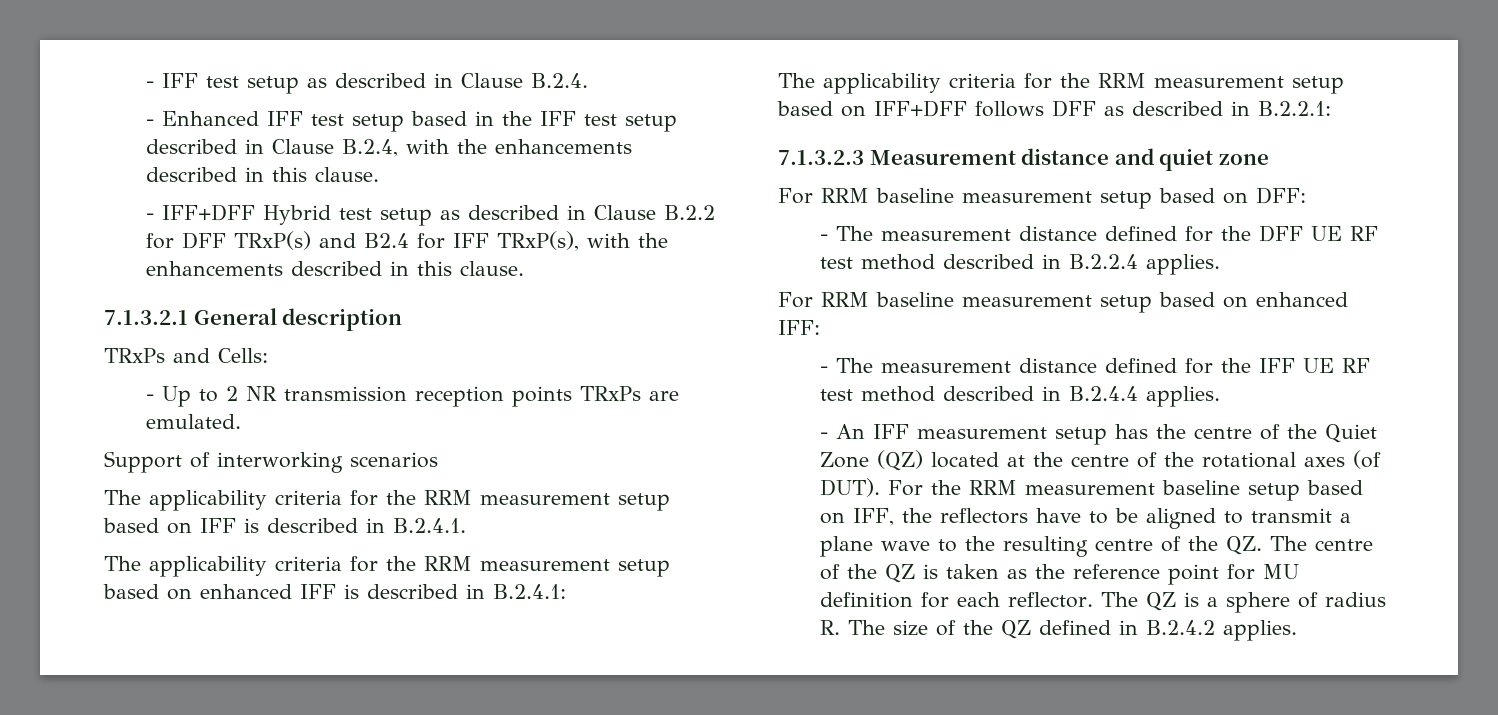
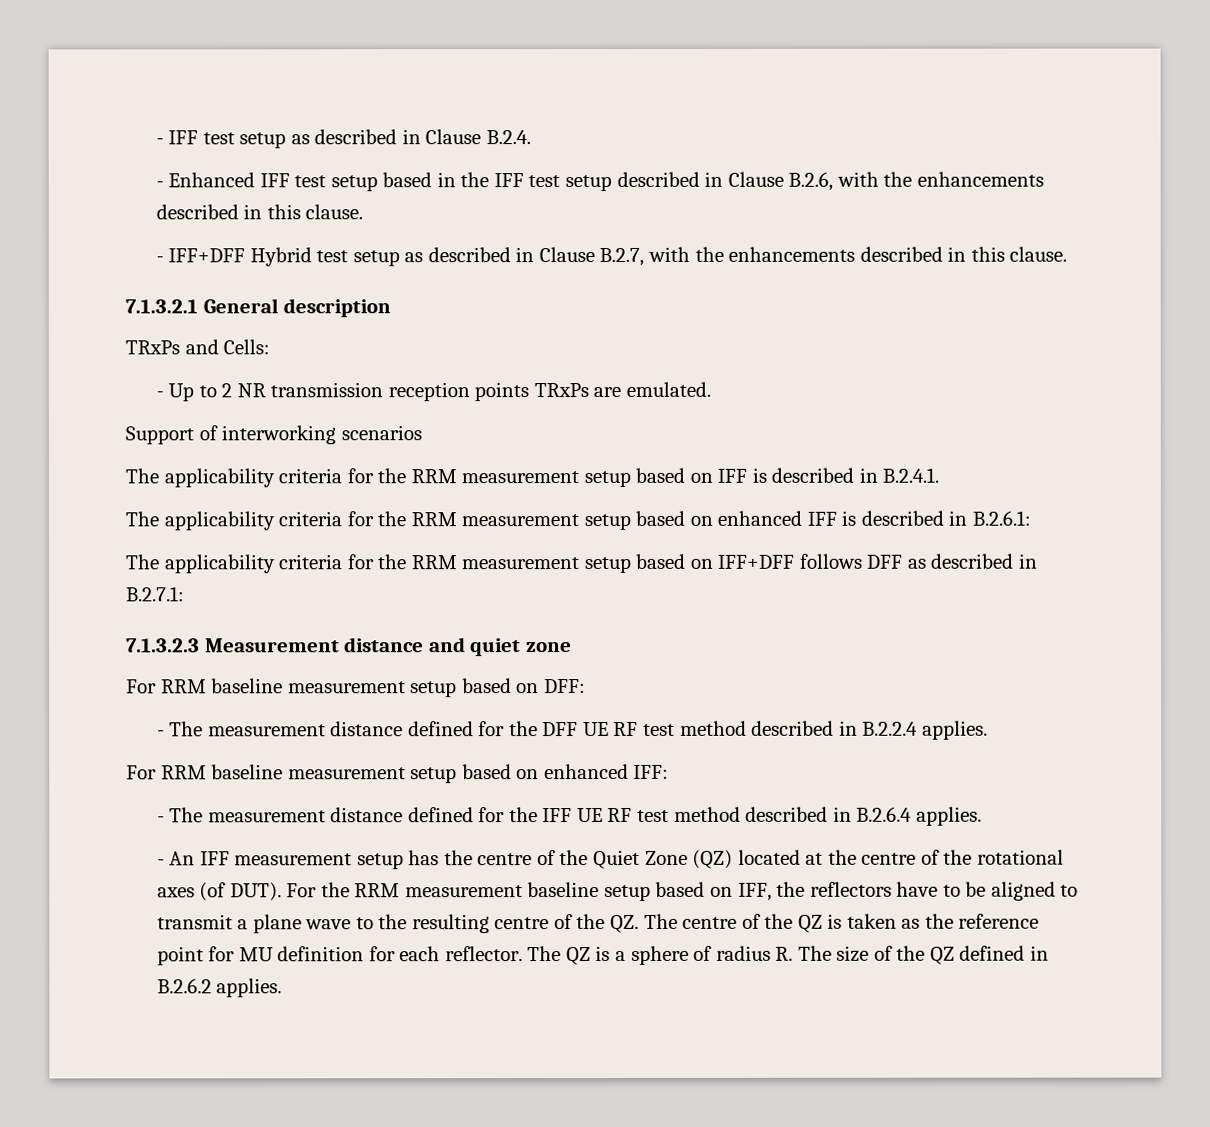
[341,139,398,157] B.2.4, -> [788,171,834,191] B.2.6,
[663,205,715,220] [145,231,579,251] B.2.2 for DFF TRxP(s) and B2.4 for IFF TRxP(s), -> [599,247,645,267] B.2.7,
[493,584,566,599] B.2.4.1: -> [972,510,1032,526] B.2.6.1:
[1258,101,1331,116] B.2.2.1: -> [126,586,185,602] B.2.7.1:
[1068,386,1138,401] B.2.4.4 -> [856,806,913,822] B.2.6.4
[1145,620,1215,635] B.2.4.2 -> [156,978,212,994] B.2.6.2

